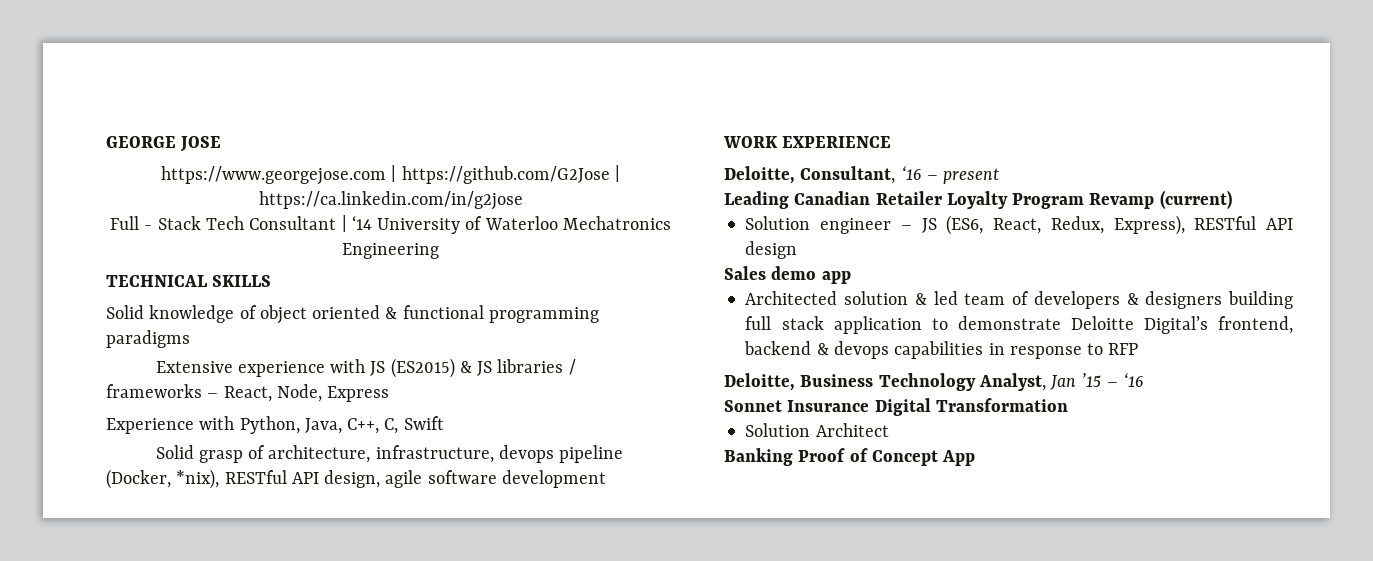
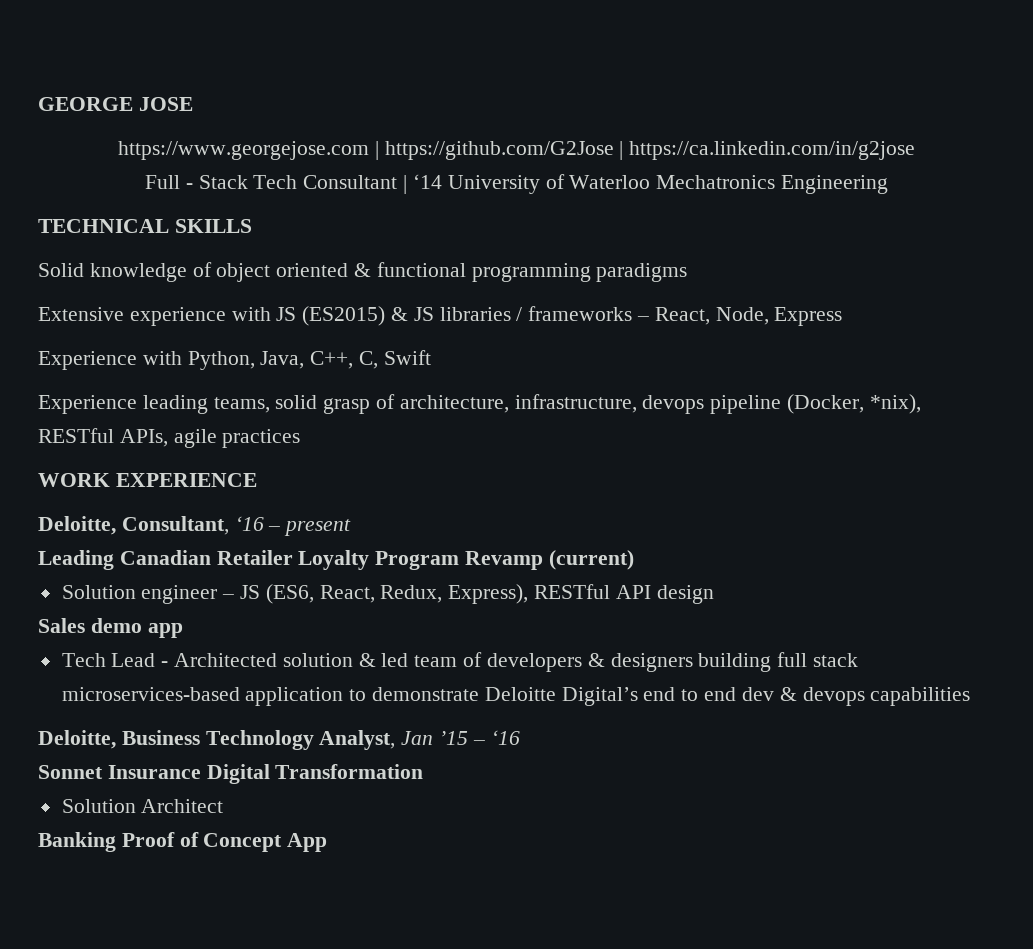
[155,445,194,459] Solid -> [38,395,318,414] Experience leading teams, solid
[291,470,606,488] API design, agile software development -> [119,429,301,448] APIs, agile practices
(851, 277) none -> [61,653,169,667] Tech Lead -
(824, 323) none -> [61,687,240,701] microservices-based
[1218,316,1293,334] [744,341,812,355] frontend, backend -> [643,687,774,701] end to end dev
[988,343,1139,359] in response to RFP -> (971, 696) none

